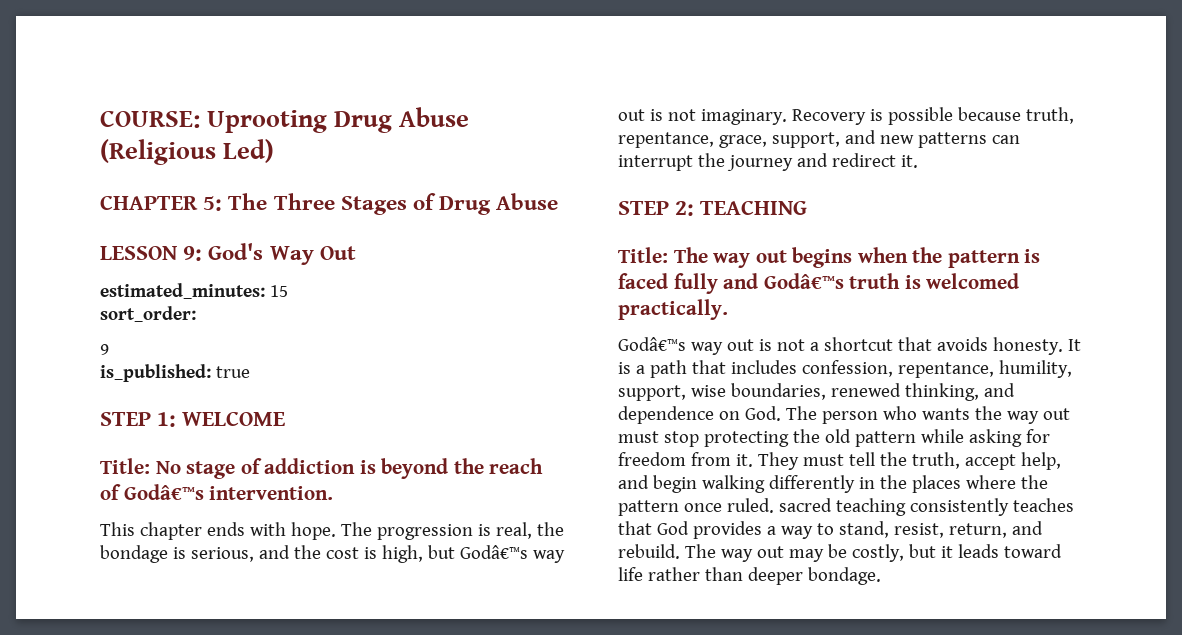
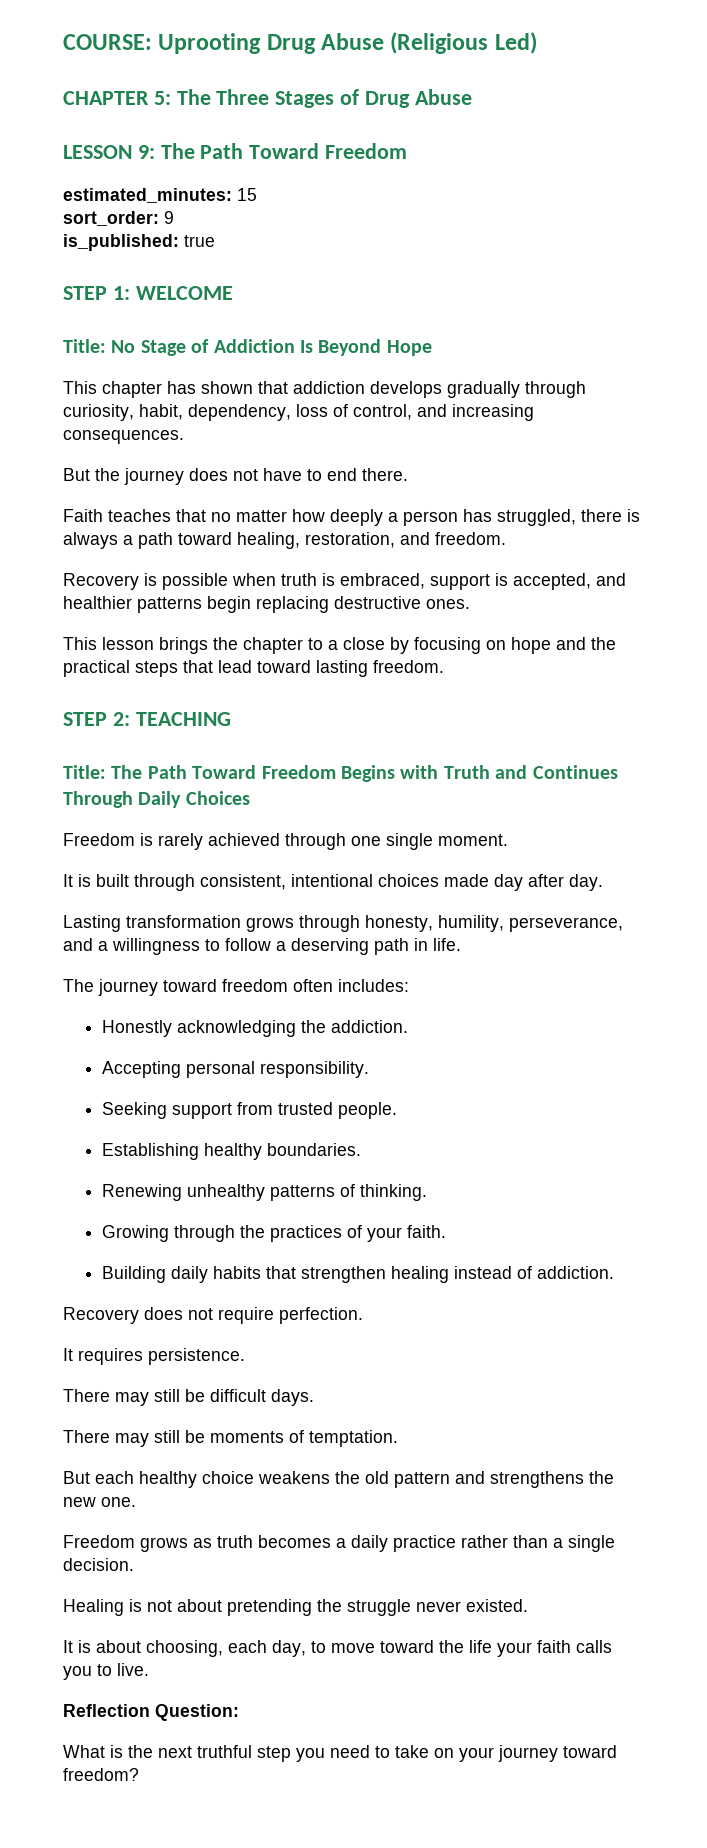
[208,243,356,265] God's Way Out -> [160,143,408,159] The Path Toward Freedom
(196, 314) // -> (159, 218) none
[186,458,544,479] [100,484,334,500] [100,522,564,540] [100,545,565,563] [618,107,1074,125] [618,130,1020,148] [618,153,918,171] stage of addiction is beyond the reach of Godâ€™s intervention. // This chapter ends with hope. The progression is real, the bondage is serious, and the cost is high, but Godâ€™s way out is not imaginary. Recovery is possible because truth, repentance, grace, support, and new patterns can interrupt the journey and redirect it. -> [140,339,432,356] [63,381,586,398] [63,404,534,421] [63,430,184,444] [63,468,408,485] [63,509,640,526] [63,532,506,549] [63,573,626,590] [63,596,470,613] [63,637,616,654] [63,660,444,677] Stage of Addiction Is Beyond Hope // This chapter has shown that addiction develops gradually through curiosity, habit, dependency, loss of control, and increasing consequences. // But the journey does not have to end there. // Faith teaches that no matter how deeply a person has struggled, there is always a path toward healing, restoration, and freedom. // Recovery is possible when truth is embraced, support is accepted, and healthier patterns begin replacing destructive ones. // This lesson brings the chapter to a close by focusing on hope and the practical steps that lead toward lasting freedom.
[713,247,1041,268] [618,273,1020,294] [618,299,728,320] [618,337,1081,355] [618,360,1072,378] [618,383,1015,401] [618,406,1070,424] [618,429,1050,447] [618,452,1061,470] [618,475,1048,493] [618,498,1074,516] [618,521,1043,539] [618,544,1062,562] [618,567,881,585] way out begins when the pattern is faced fully and Godâ€™s truth is welcomed practically. // Godâ€™s way out is not a shortcut that avoids honesty. It is a path that includes confession, repentance, humility, support, wise boundaries, renewed thinking, and dependence on God. The person who wants the way out must stop protecting the old pattern while asking for freedom from it. They must tell the truth, accept help, and begin walking differently in the places where the pattern once ruled. sacred teaching consistently teaches that God provides a way to stand, resist, return, and rebuild. The way out may be costly, but it leads toward life rather than deeper bondage. -> [147,765,618,782] [63,791,250,808] [63,833,508,850] [63,874,603,891] [63,915,623,932] [63,938,461,955] [63,979,409,996] [101,1020,408,1037] [101,1061,369,1078] [101,1102,397,1119] [101,1143,361,1160] [101,1184,427,1201] [101,1225,446,1242] [101,1266,614,1283] [63,1307,363,1324] [63,1348,245,1365] [63,1389,314,1406] [63,1430,398,1447] [63,1471,614,1488] [63,1497,136,1507] [63,1535,615,1552] [63,1558,134,1571] [63,1599,528,1616] [63,1640,612,1657] [63,1663,149,1680] [63,1704,239,1721] [63,1745,617,1762] [63,1768,139,1781] Path Toward Freedom Begins with Truth and Continues Through Daily Choices // Freedom is rarely achieved through one single moment. // It is built through consistent, intentional choices made day after day. // Lasting transformation grows through honesty, humility, perseverance, and a willingness to follow a deserving path in life. // The journey toward freedom often includes: // Honestly acknowledging the addiction. // Accepting personal responsibility. // Seeking support from trusted people. // Establishing healthy boundaries. // Renewing unhealthy patterns of thinking. // Growing through the practices of your faith. // Building daily habits that strengthen healing instead of addiction. // Recovery does not require perfection. // It requires persistence. // There may still be difficult days. // There may still be moments of temptation. // But each healthy choice weakens the old pattern and strengthens the new one. // Freedom grows as truth becomes a daily practice rather than a single decision. // Healing is not about pretending the struggle never existed. // It is about choosing, each day, to move toward the life your faith calls you to live. // Reflection Question: // What is the next truthful step you need to take on your journey toward freedom?

